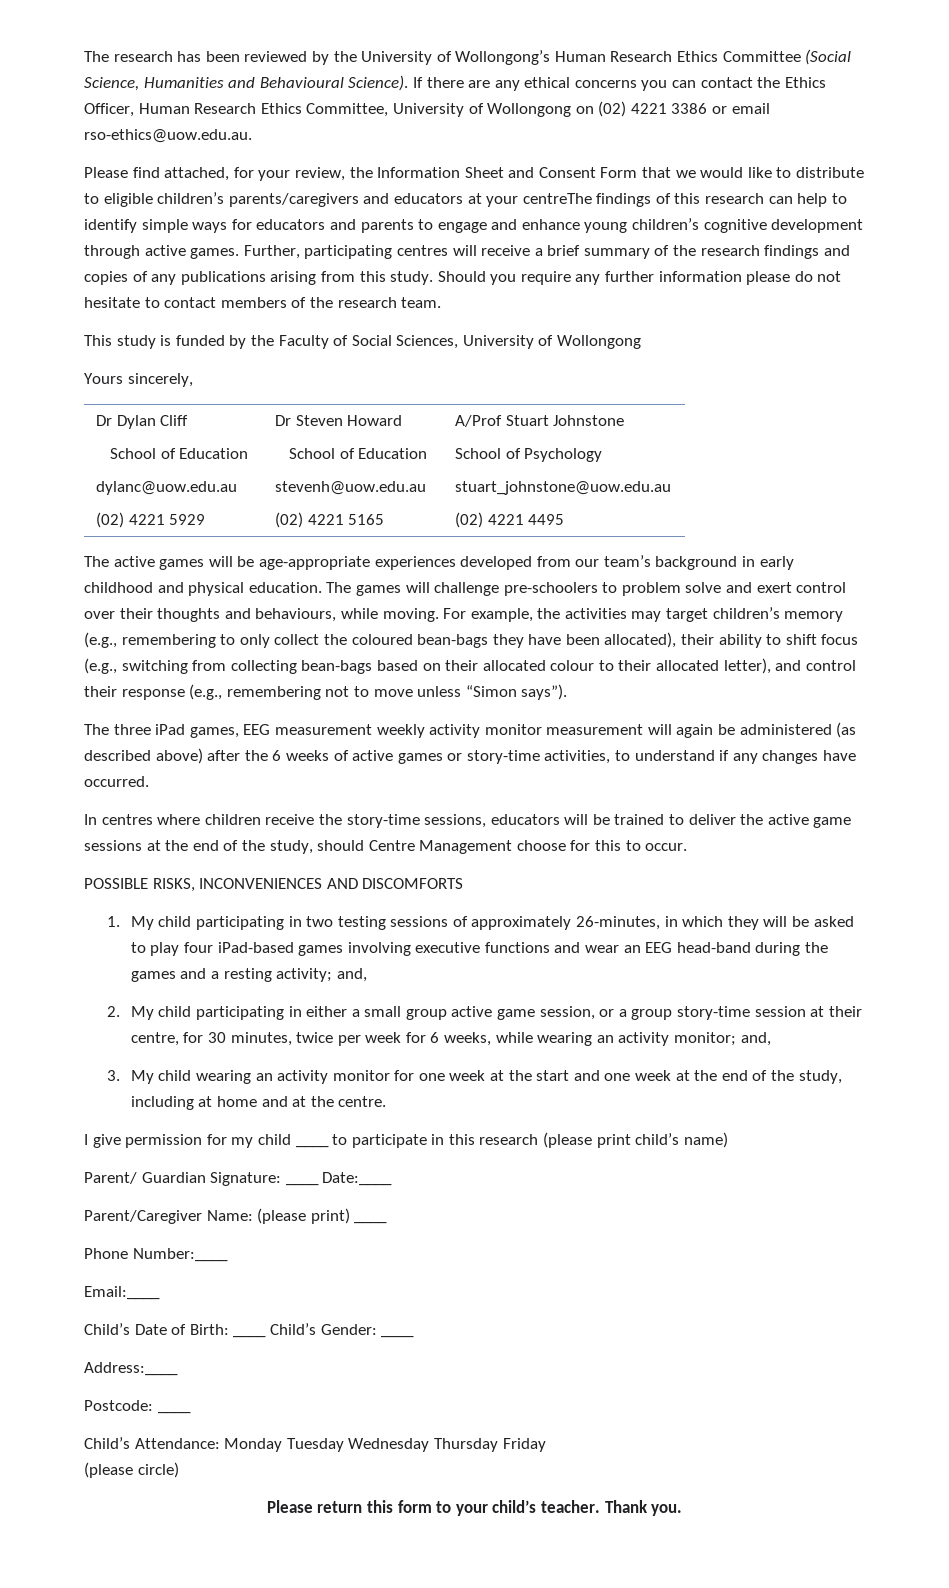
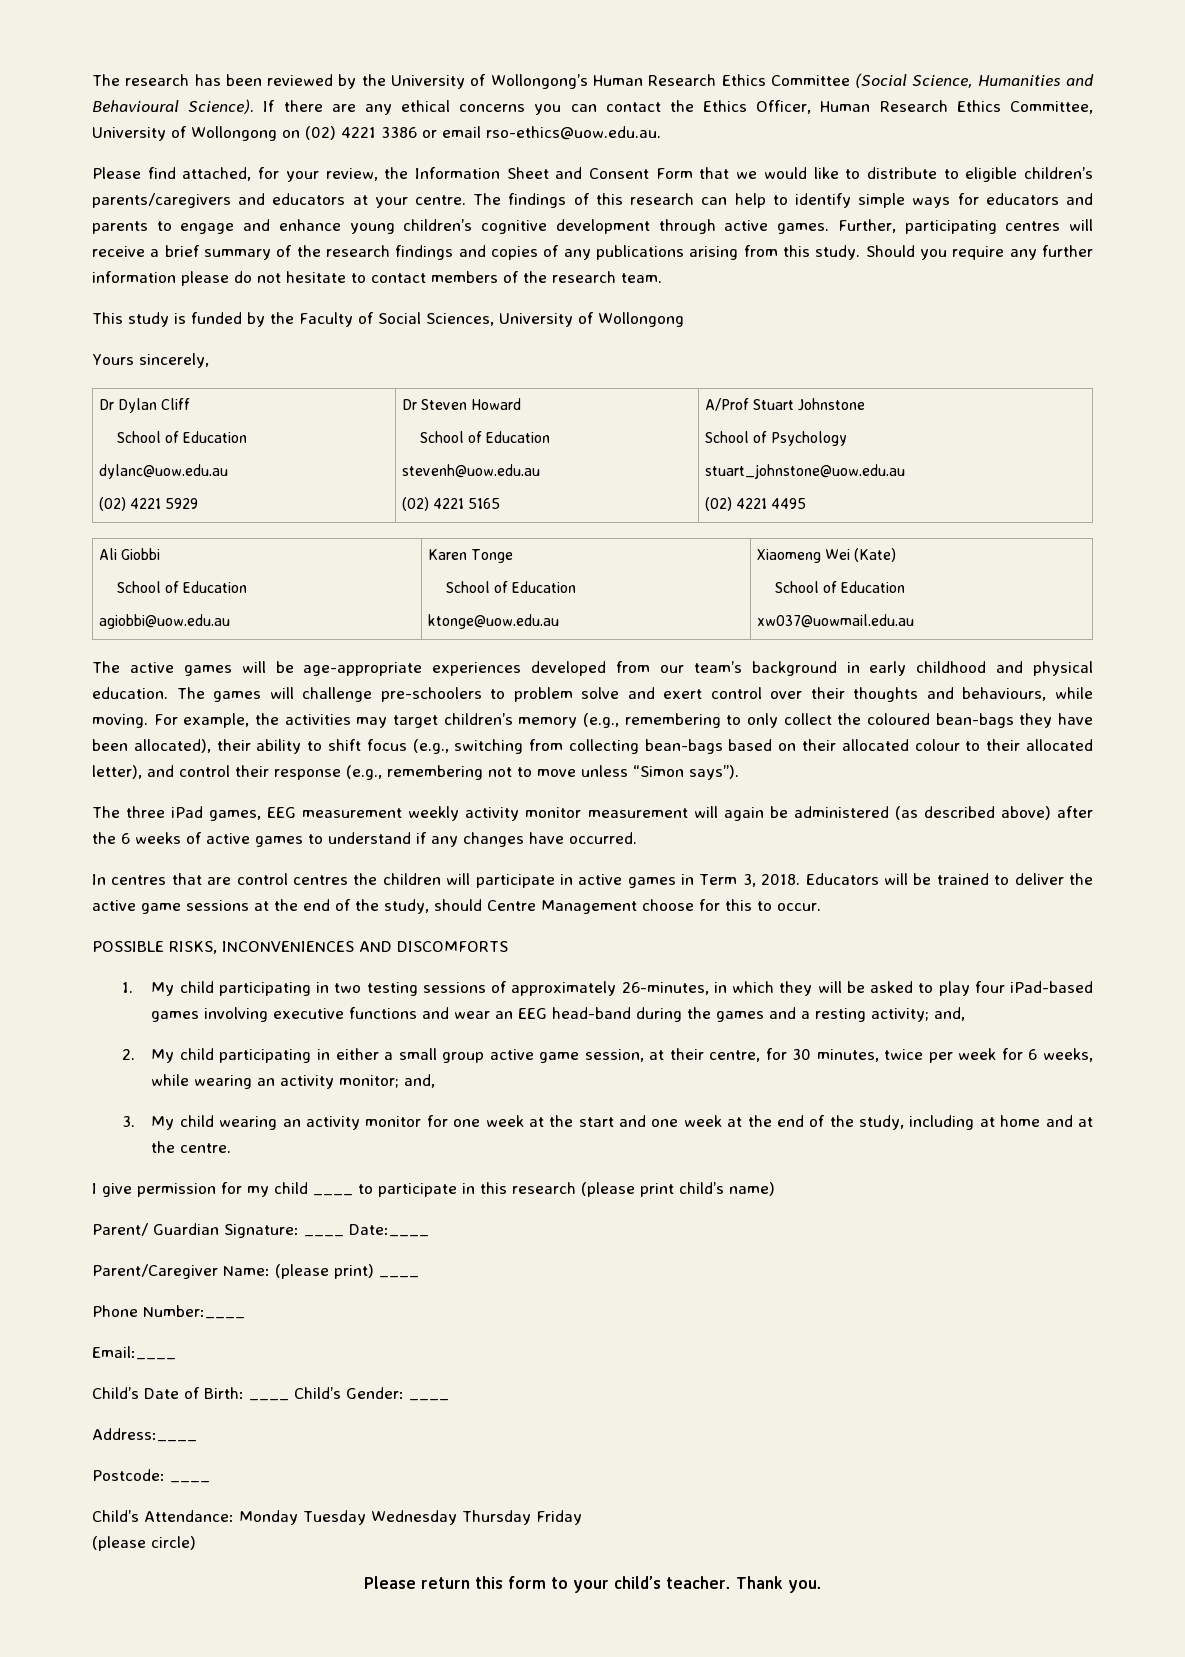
[522,193,592,204] centreThe -> [415,193,502,205] centre. The
(565, 519) none -> [99,548,161,560] [116,581,248,593] [99,614,231,629] [428,549,514,563] [445,581,577,593] [428,614,560,629] [757,548,897,563] [774,581,906,593] [757,614,915,628] // Ali Giobbi // School of Education // agiobbi@uow.edu.au | Karen Tonge // School of Education // ktonge@uow.edu.au | Xiaomeng Wei (Kate) // School of Education // xw037@uowmail.edu.au
[447,750,611,764] or story-time activities, -> (303, 841) none
[157,814,560,828] where children receive the story-time sessions, educators -> [171,873,879,888] that are control centres the children will participate in active games in Term 3, 2018. Educators
[599,1006,806,1020] or a group story-time session -> (644, 1055) none

